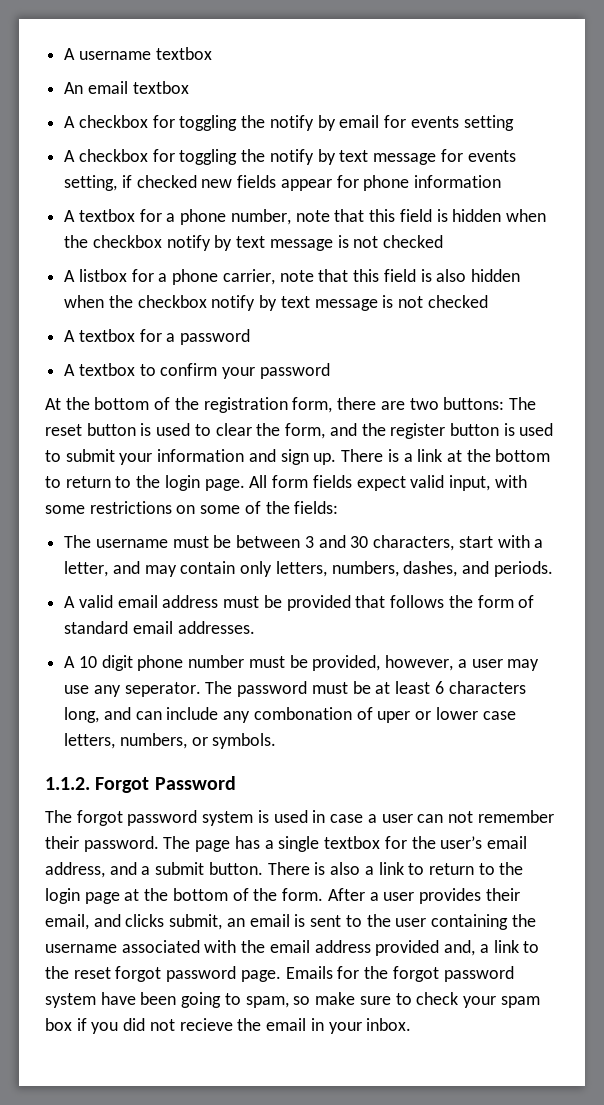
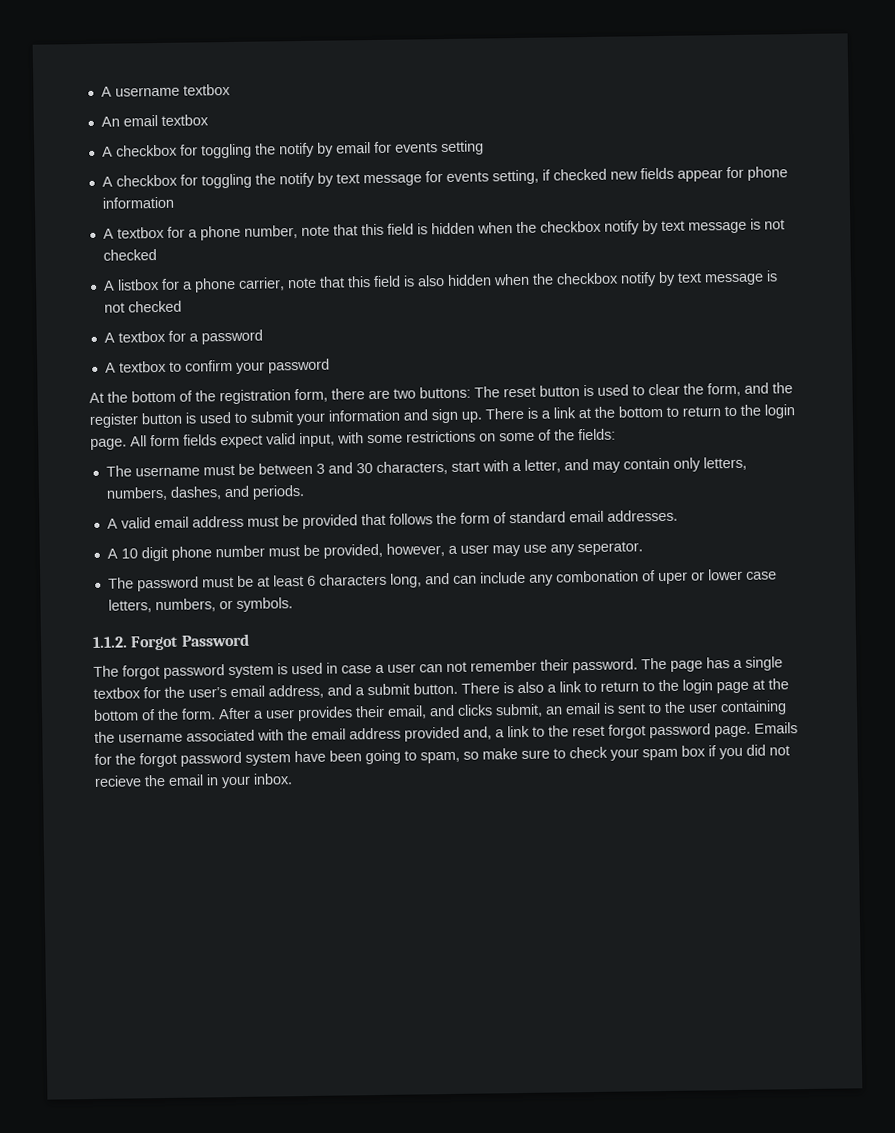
(201, 689) none -> (643, 548) //

